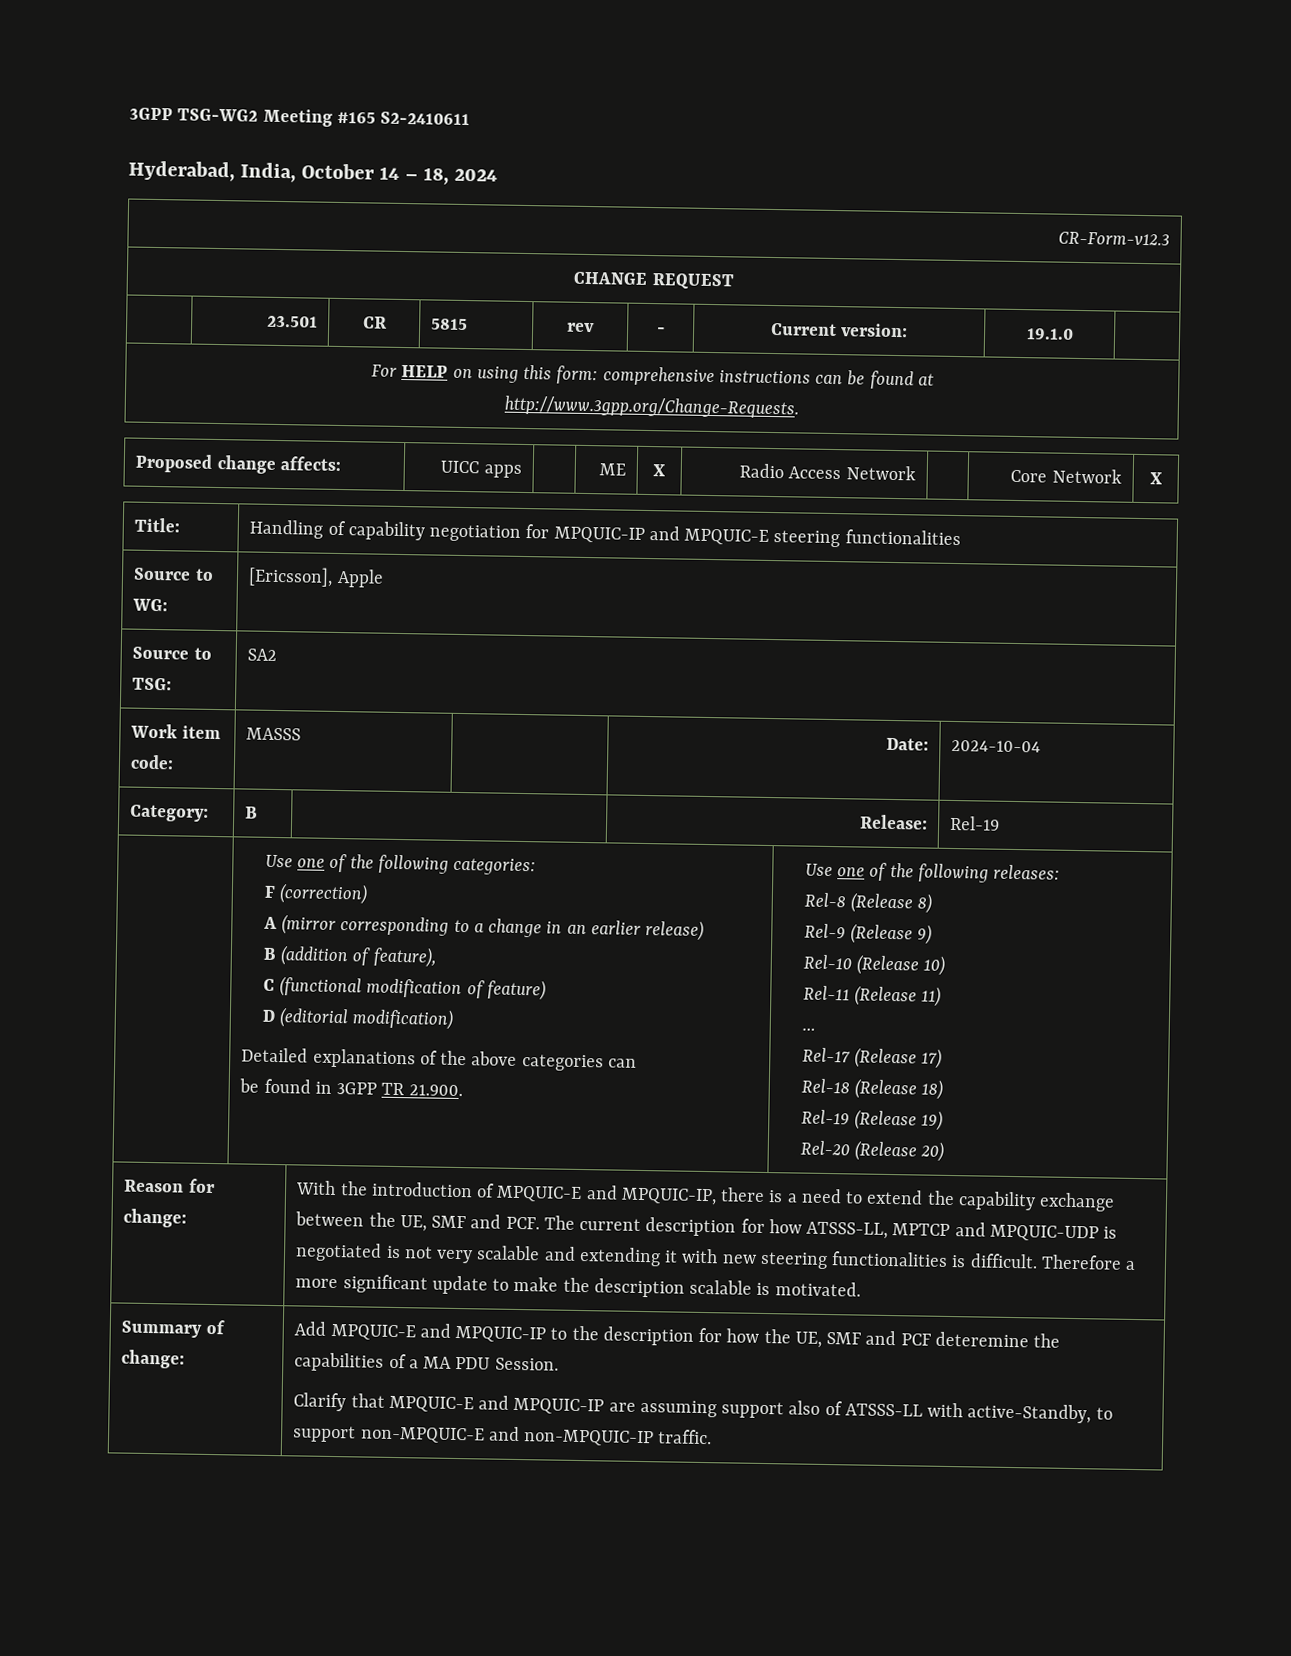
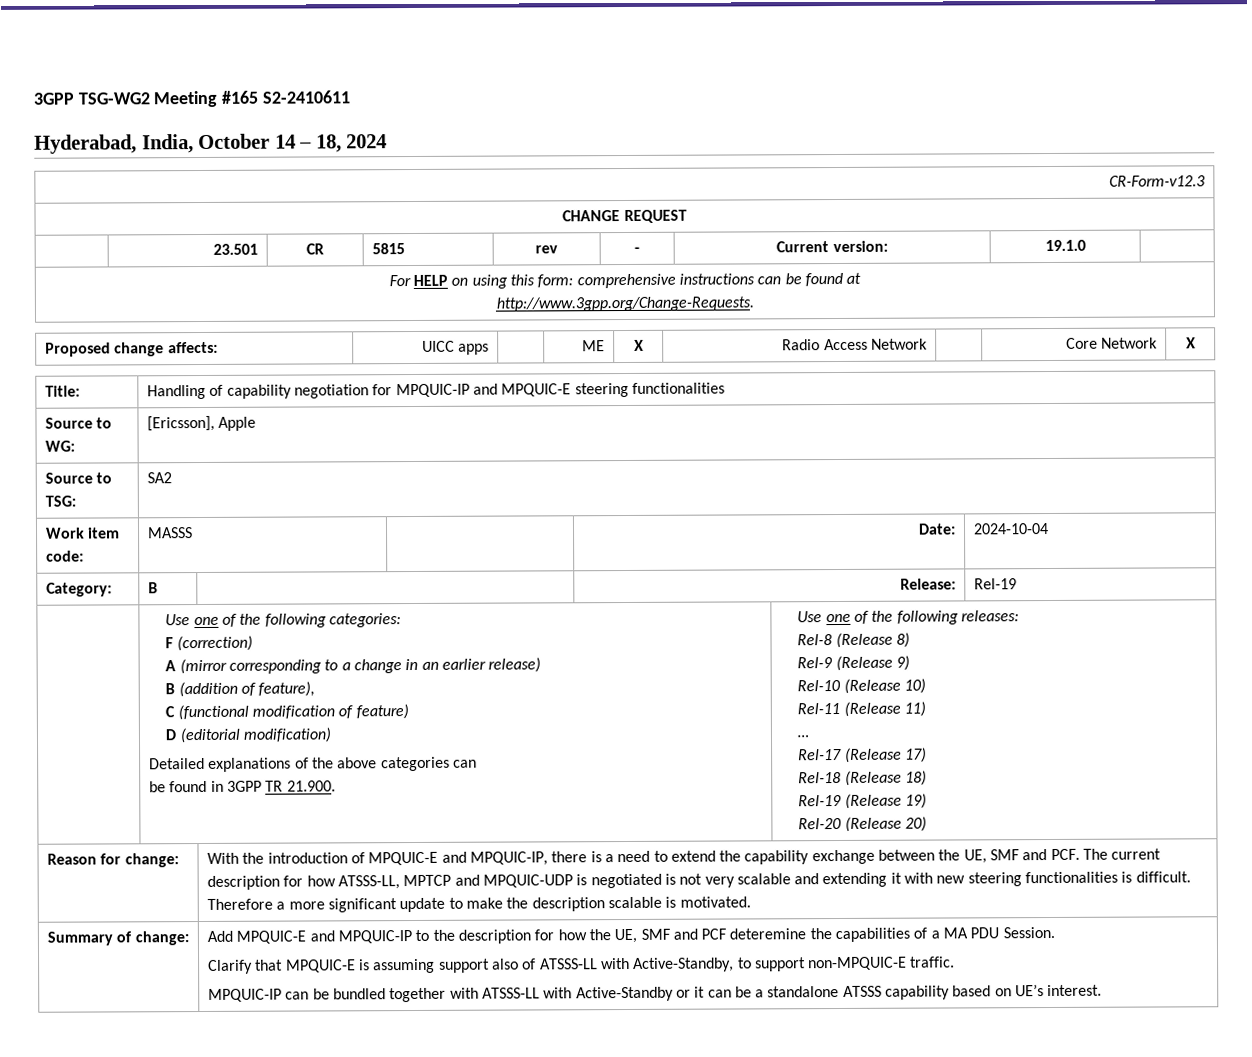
[478,1395,636,1415] and MPQUIC-IP are -> [358,959,370,971] is
[967,1403,1092,1424] active-Standby, -> [633,957,735,972] Active-Standby,
[488,1426,655,1447] and non-MPQUIC-IP -> (908, 963) none
(713, 1437) none -> [207,984,1103,1003] // MPQUIC-IP can be bundled together with ATSSS-LL with Active-Standby or it can be a standalone ATSSS capability based on UE’s interest.

